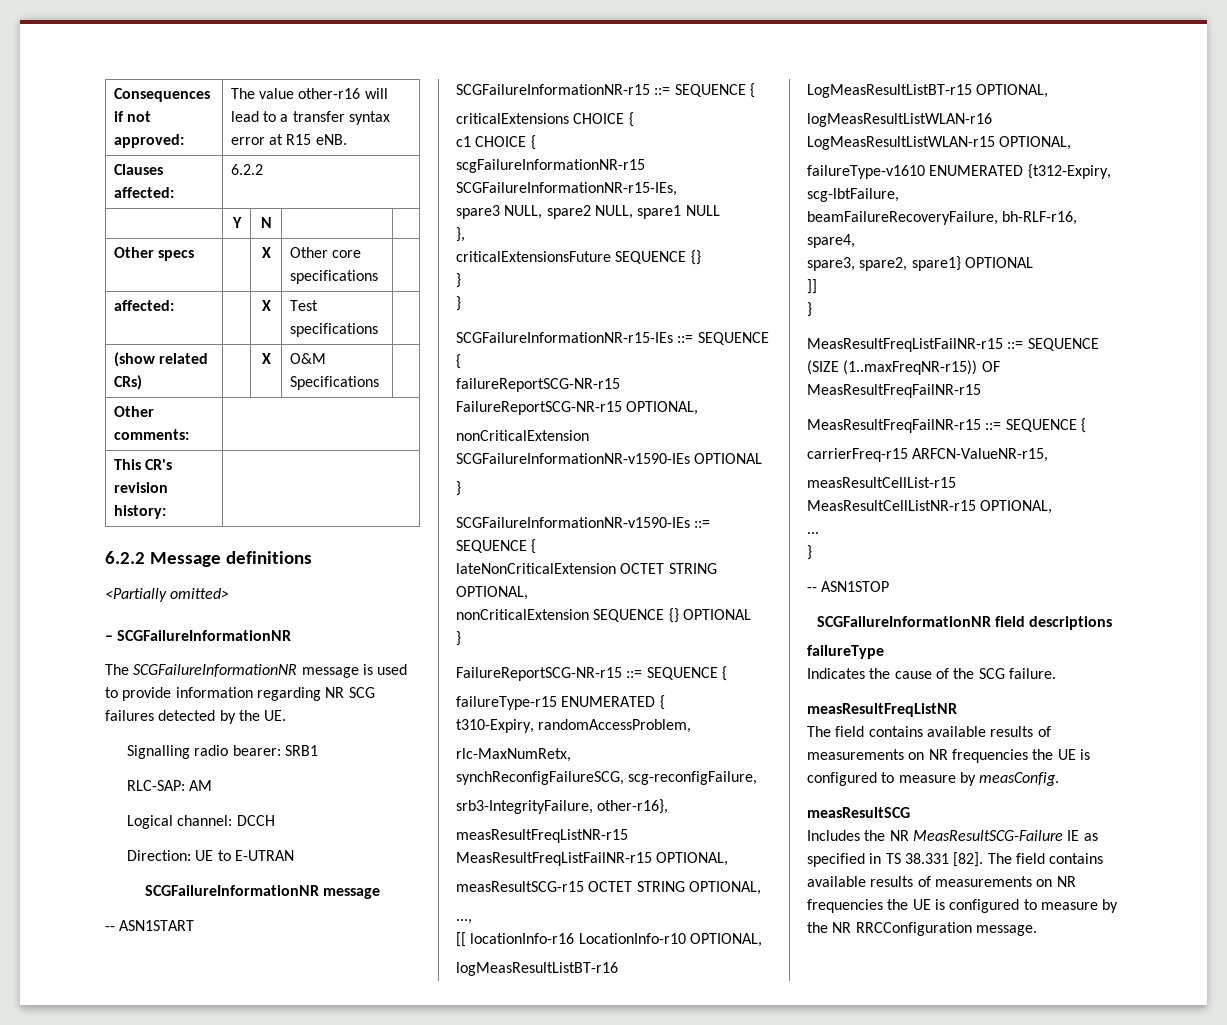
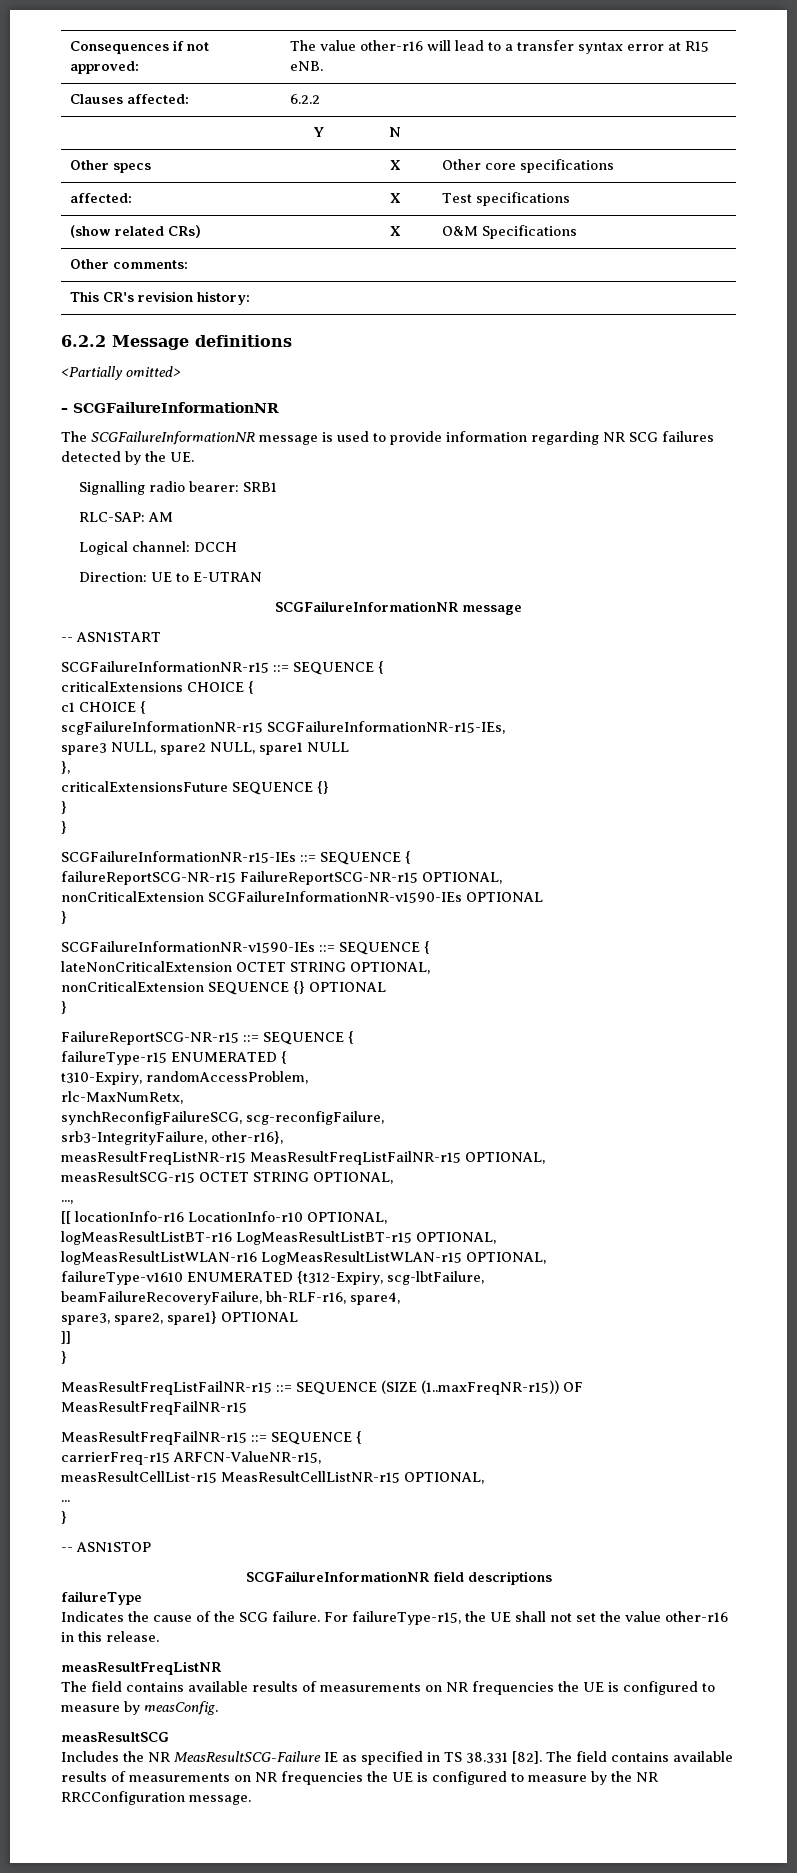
(1056, 673) none -> [324,1611,728,1625] [61,1631,159,1642] For failureType-r15, the UE shall not set the value other-r16 in this release.

